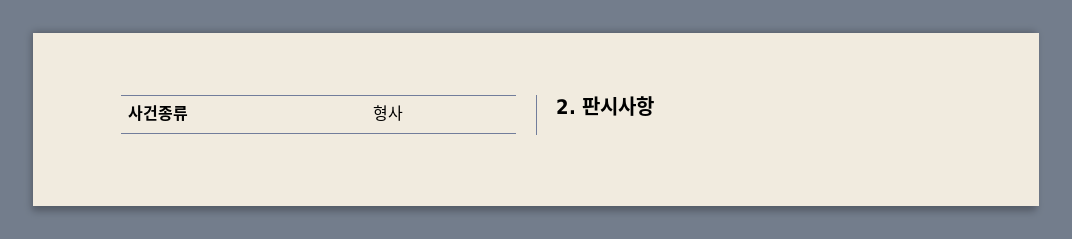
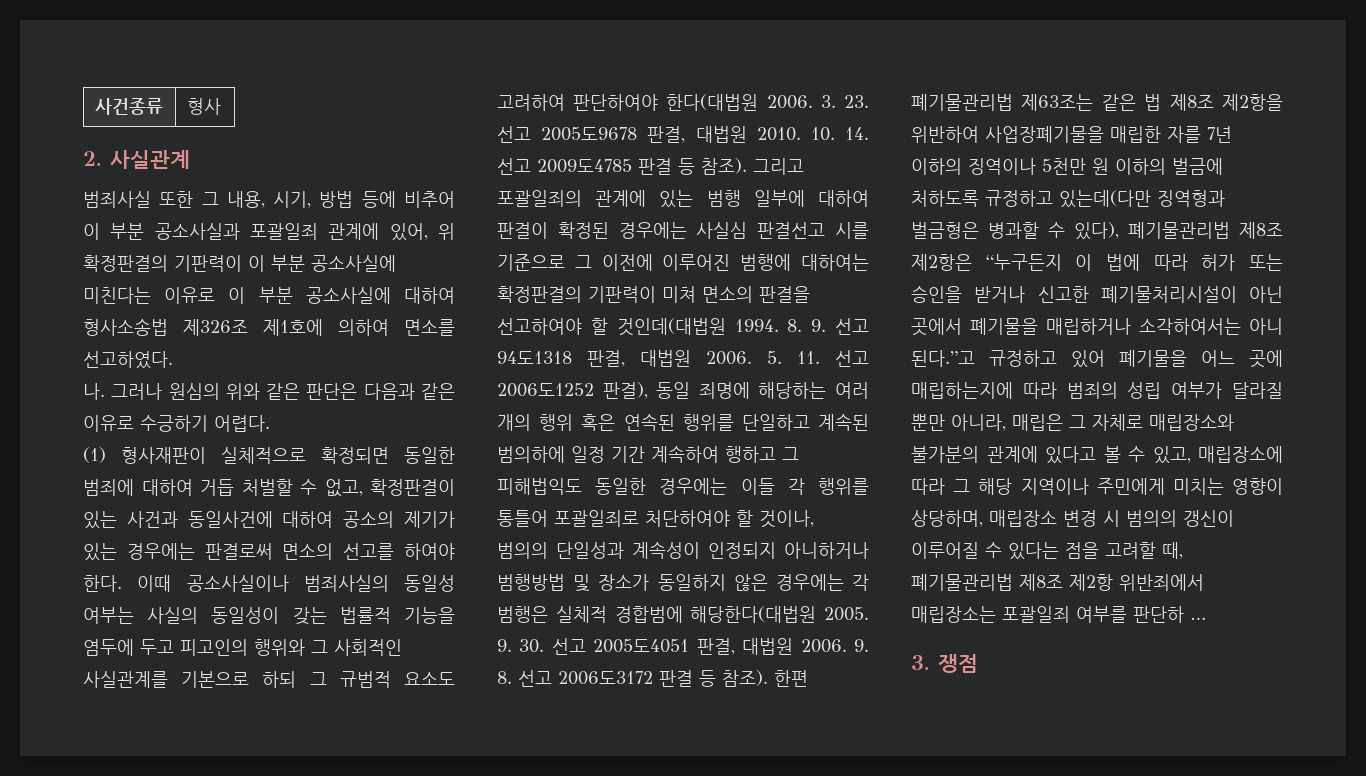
[582,96,654,116] 판시사항 -> [110,150,190,169] [83,191,455,208] [83,223,455,241] [83,255,396,272] [83,287,455,304] [83,318,455,336] [83,351,173,369] [83,383,455,400] [83,415,270,432] [83,447,455,464] [83,479,455,497] [83,511,455,529] [83,543,455,561] [83,575,455,592] [83,607,455,625] [83,639,402,656] [83,671,455,688] [497,94,869,111] [497,126,869,143] [497,158,804,175] [497,190,869,208] [497,222,869,239] [497,254,869,271] [497,286,810,303] [497,318,869,336] [497,350,869,367] [497,382,869,399] [497,413,869,431] [497,445,799,463] [497,478,869,495] [497,510,814,528] [497,541,869,559] [497,574,869,592] [497,606,869,623] [497,638,869,655] [497,670,808,687] [911,94,1283,111] [911,126,1232,143] [911,158,1223,175] [911,190,1225,208] [911,222,1283,240] [911,254,1283,271] [911,285,1283,303] [911,318,1283,336] [911,350,1283,368] [911,382,1283,399] [911,414,1234,431] [911,446,1283,464] [911,478,1283,495] [911,510,1234,527] [911,542,1183,560] [911,574,1204,591] [911,606,1206,623] [911,654,978,673] 사실관계 // 범죄사실 또한 그 내용, 시기, 방법 등에 비추어 이 부분 공소사실과 포괄일죄 관계에 있어, 위 확정판결의 기판력이 이 부분 공소사실에 미친다는 이유로 이 부분 공소사실에 대하여 형사소송법 제326조 제1호에 의하여 면소를 선고하였다. // 나. 그러나 원심의 위와 같은 판단은 다음과 같은 이유로 수긍하기 어렵다. // (1) 형사재판이 실체적으로 확정되면 동일한 범죄에 대하여 거듭 처벌할 수 없고, 확정판결이 있는 사건과 동일사건에 대하여 공소의 제기가 있는 경우에는 판결로써 면소의 선고를 하여야 한다. 이때 공소사실이나 범죄사실의 동일성 여부는 사실의 동일성이 갖는 법률적 기능을 염두에 두고 피고인의 행위와 그 사회적인 사실관계를 기본으로 하되 그 규범적 요소도 고려하여 판단하여야 한다(대법원 2006. 3. 23. 선고 2005도9678 판결, 대법원 2010. 10. 14. 선고 2009도4785 판결 등 참조). 그리고 포괄일죄의 관계에 있는 범행 일부에 대하여 판결이 확정된 경우에는 사실심 판결선고 시를 기준으로 그 이전에 이루어진 범행에 대하여는 확정판결의 기판력이 미쳐 면소의 판결을 선고하여야 할 것인데(대법원 1994. 8. 9. 선고 94도1318 판결, 대법원 2006. 5. 11. 선고 2006도1252 판결), 동일 죄명에 해당하는 여러 개의 행위 혹은 연속된 행위를 단일하고 계속된 범의하에 일정 기간 계속하여 행하고 그 피해법익도 동일한 경우에는 이들 각 행위를 통틀어 포괄일죄로 처단하여야 할 것이나, 범의의 단일성과 계속성이 인정되지 아니하거나 범행방법 및 장소가 동일하지 않은 경우에는 각 범행은 실체적 경합범에 해당한다(대법원 2005. 9. 30. 선고 2005도4051 판결, 대법원 2006. 9. 8. 선고 2006도3172 판결 등 참조). 한편 폐기물관리법 제63조는 같은 법 제8조 제2항을 위반하여 사업장폐기물을 매립한 자를 7년 이하의 징역이나 5천만 원 이하의 벌금에 처하도록 규정하고 있는데(다만 징역형과 벌금형은 병과할 수 있다), 폐기물관리법 제8조 제2항은 “누구든지 이 법에 따라 허가 또는 승인을 받거나 신고한 폐기물처리시설이 아닌 곳에서 폐기물을 매립하거나 소각하여서는 아니 된다.”고 규정하고 있어 폐기물을 어느 곳에 매립하는지에 따라 범죄의 성립 여부가 달라질 뿐만 아니라, 매립은 그 자체로 매립장소와 불가분의 관계에 있다고 볼 수 있고, 매립장소에 따라 그 해당 지역이나 주민에게 미치는 영향이 상당하며, 매립장소 변경 시 범의의 갱신이 이루어질 수 있다는 점을 고려할 때, 폐기물관리법 제8조 제2항 위반죄에서 매립장소는 포괄일죄 여부를 판단하 … // 3. 쟁점

